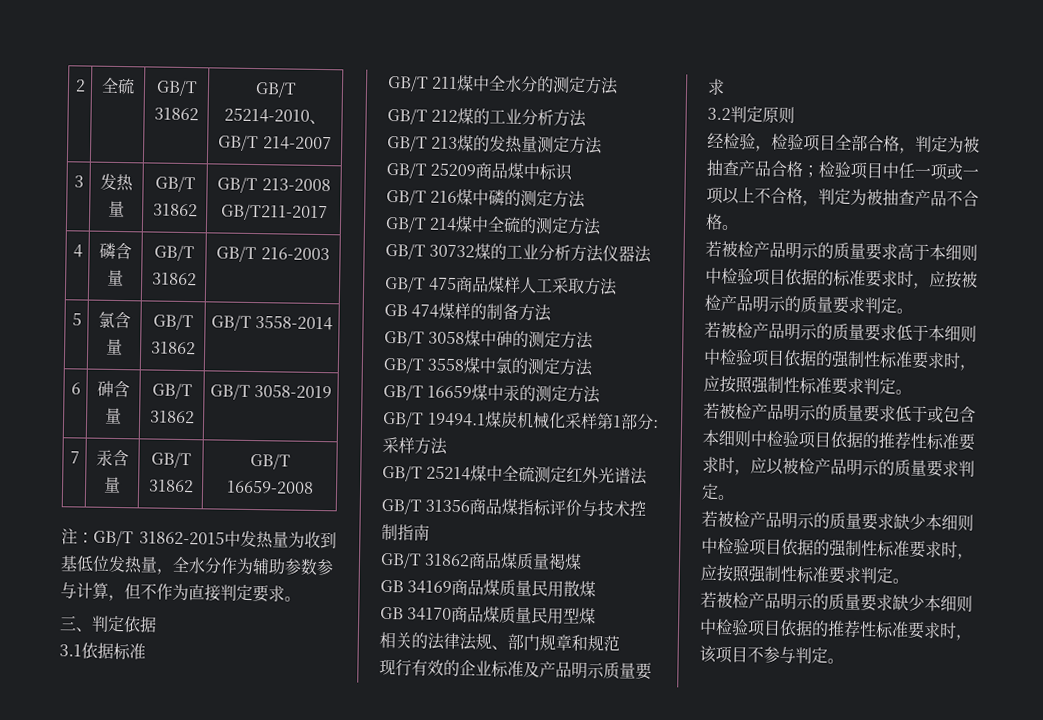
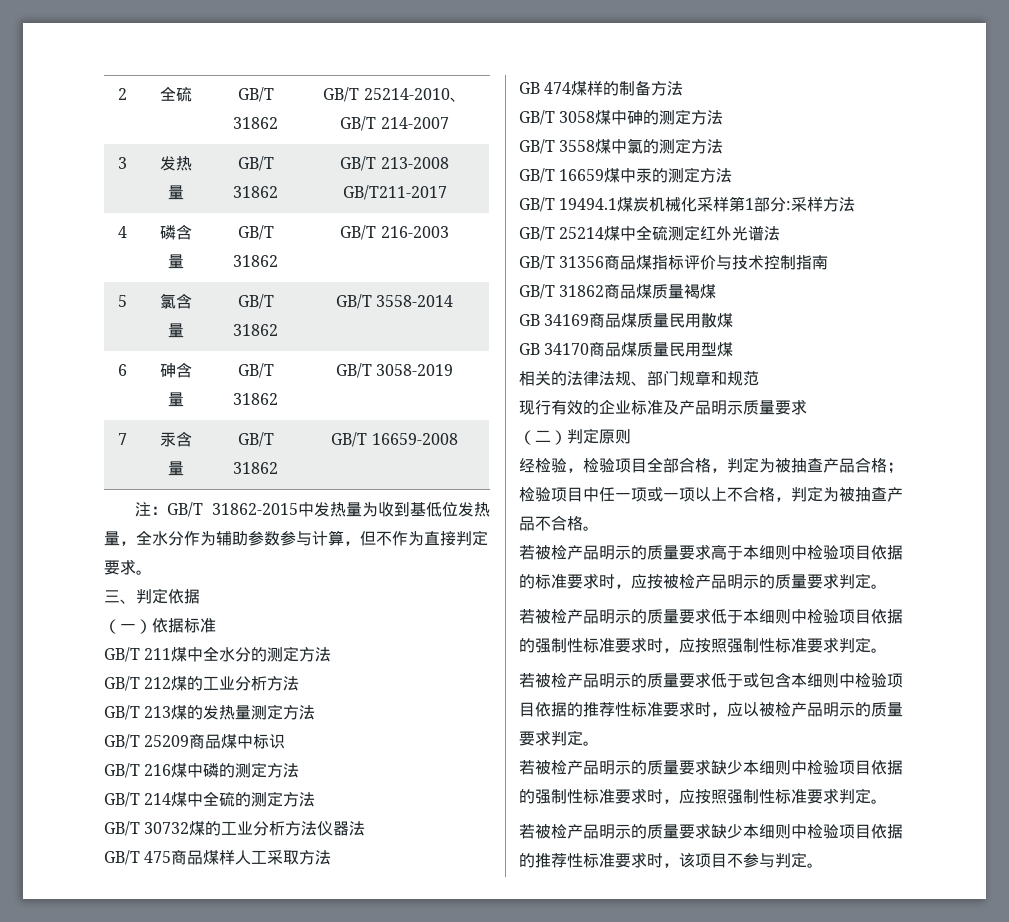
[59,644,82,657] 3.1 -> [104,619,152,634] （一）
[707,107,731,121] 3.2 -> [519,430,567,445] （二）

